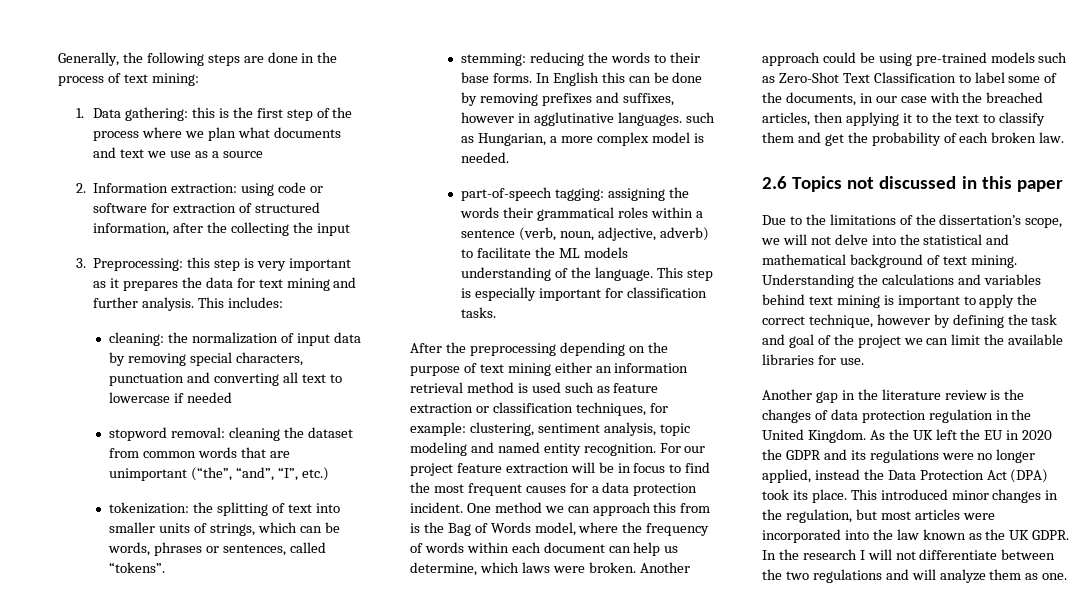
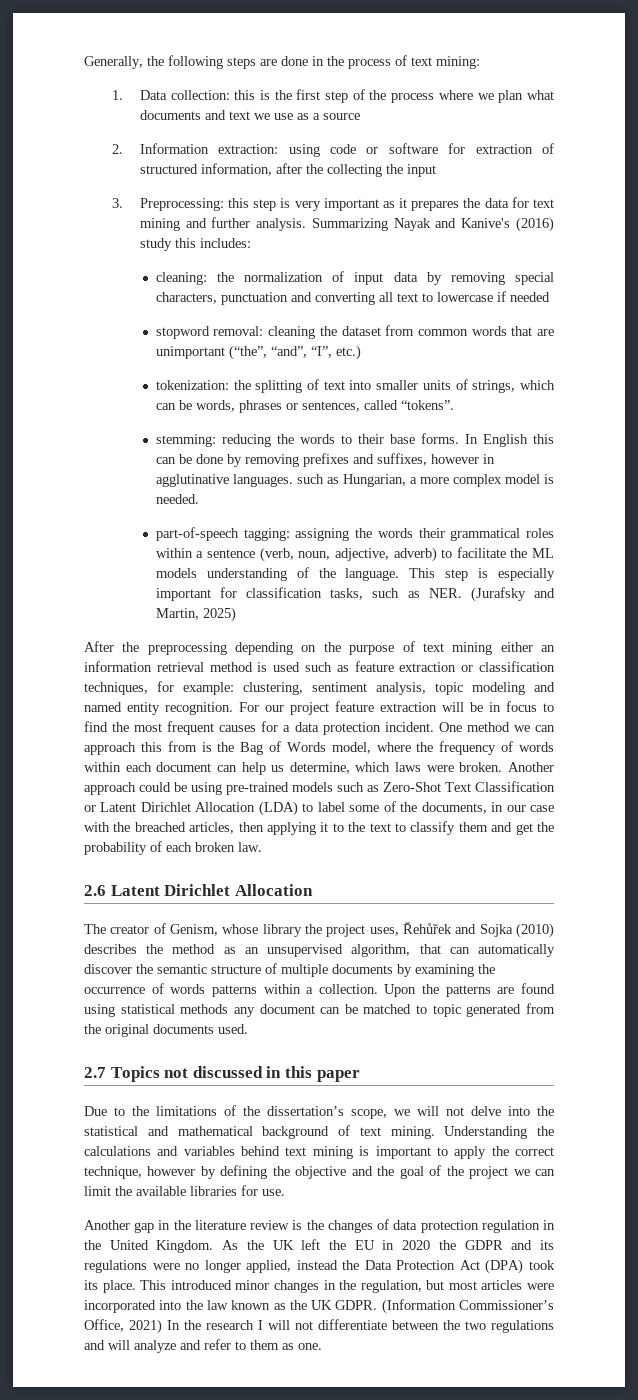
[125,107,189,121] gathering: -> [170,90,230,100] collection:
[197,297,224,308] This -> [311,217,554,232] [139,238,196,251] Summarizing Nayak and Kanive's (2016) study this
[461,307,497,318] tasks. -> [330,587,556,602] [155,607,236,622] tasks, such as NER. (Jurafsky and Martin, 2025)
(956, 77) none -> [84,801,298,816] or Latent Dirichlet Allocation (LDA)
(787, 182) none -> [110,884,313,896] [84,922,554,938] [84,944,555,957] [84,963,495,977] [84,983,555,997] [84,1003,555,1017] [84,1024,248,1037] [84,1067,106,1078] Latent Dirichlet Allocation // The creator of Genism, whose library the project uses, Řehůřek and Sojka (2010) describes the method as an unsupervised algorithm, that can automatically discover the semantic structure of multiple documents by examining the occurrence of words patterns within a collection. Upon the patterns are found using statistical methods any document can be matched to topic generated from the original documents used. // 2.7
[1031,314,1058,325] [762,334,785,345] task and -> [295,1166,395,1179] objective and the
(1070, 535) none -> [381,1299,554,1314] [84,1319,162,1334] (Information Commissioner’s Office, 2021)
(986, 576) none -> [180,1339,246,1350] and refer to

